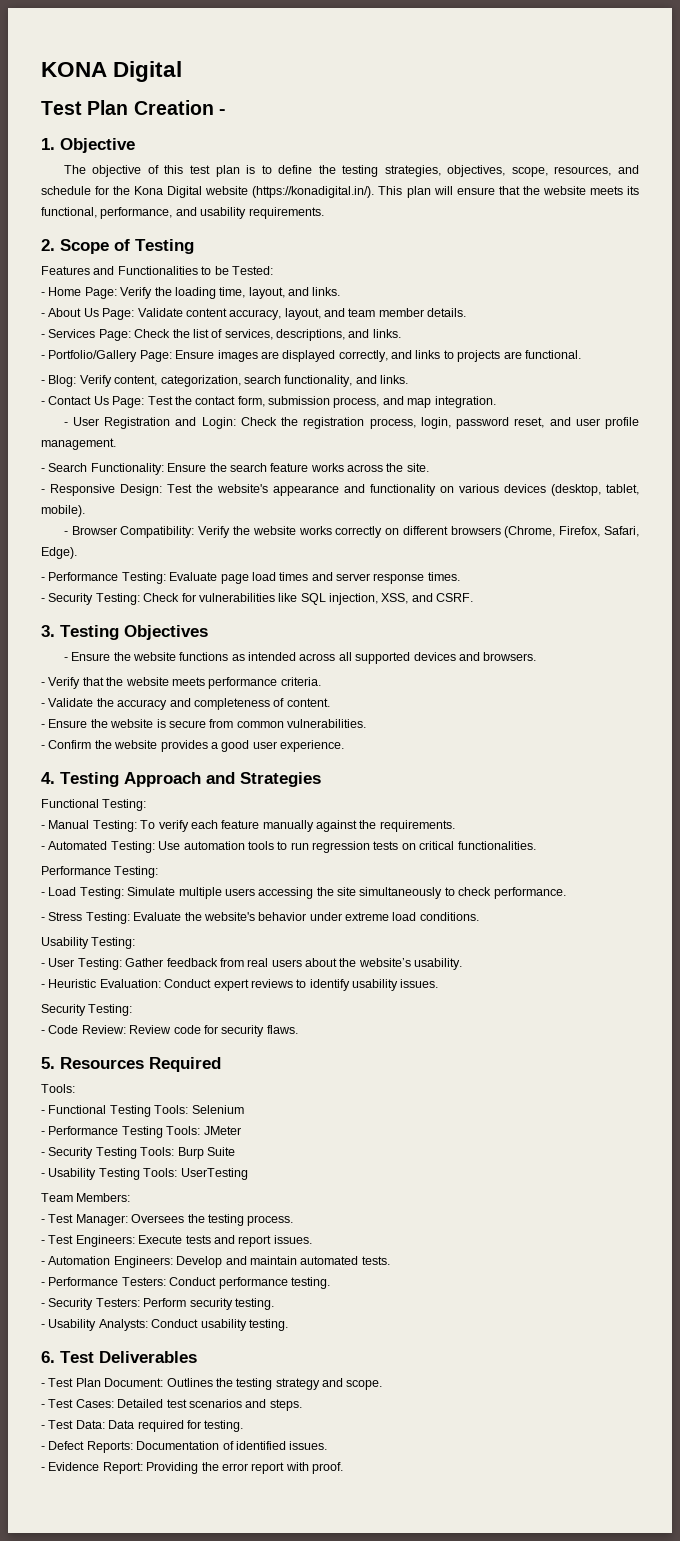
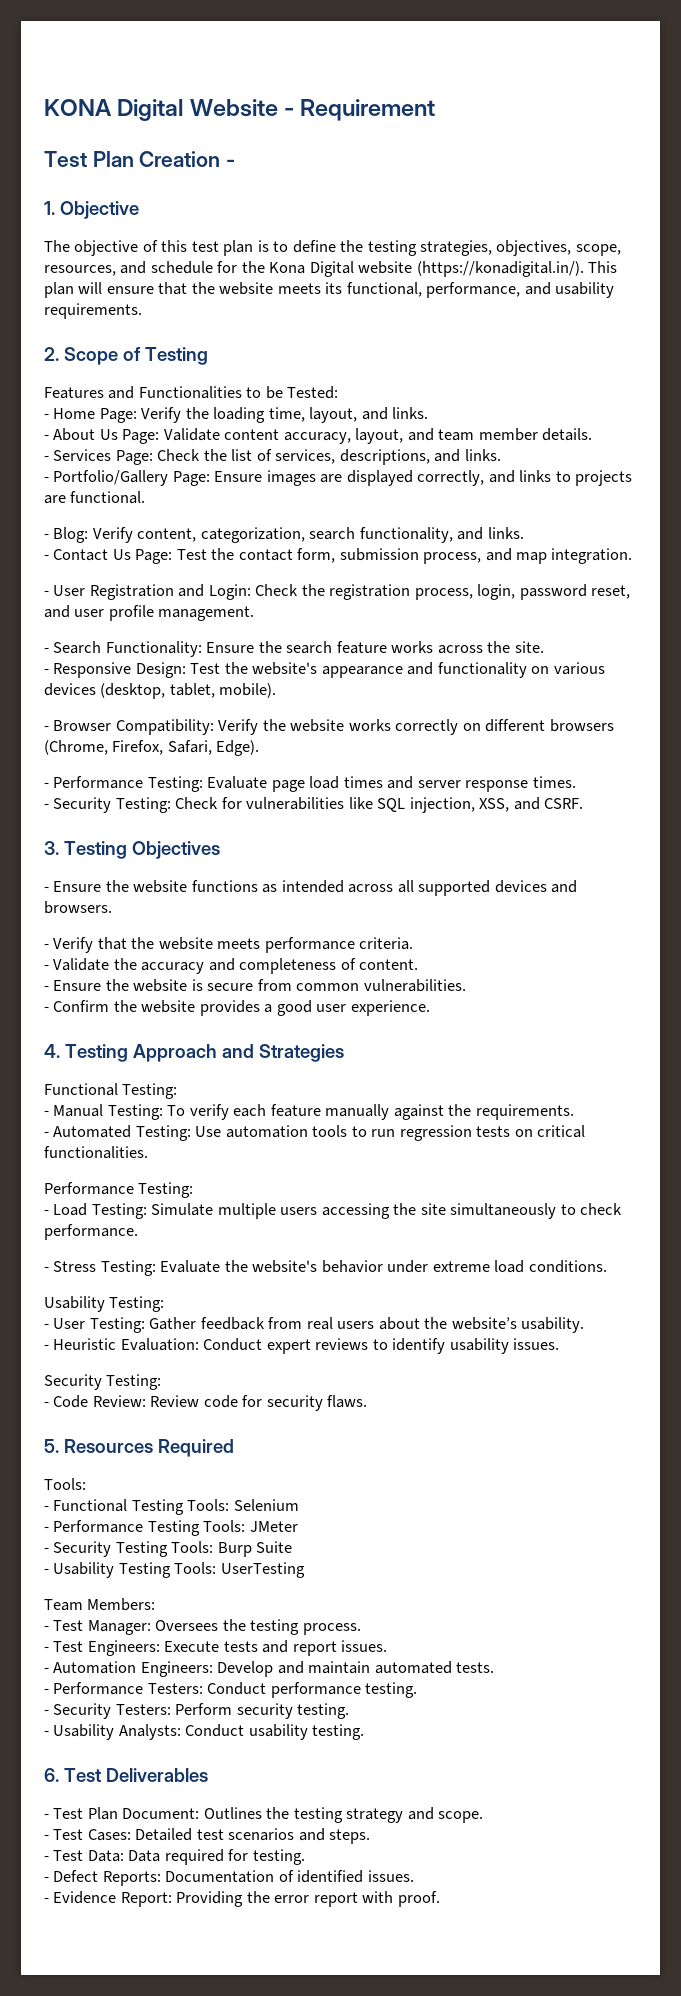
(183, 71) none -> [189,99,436,121] Website - Requirement

